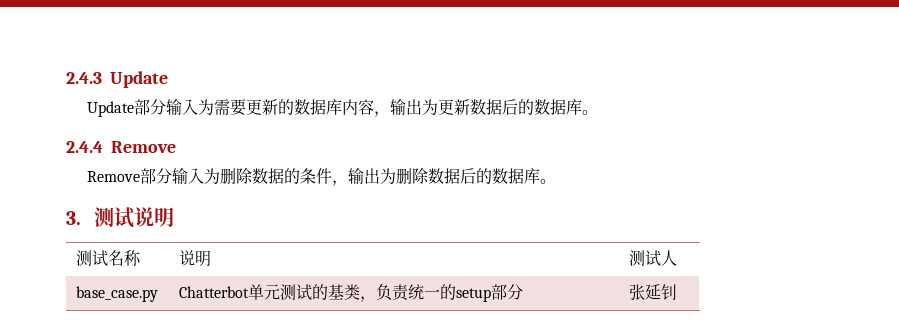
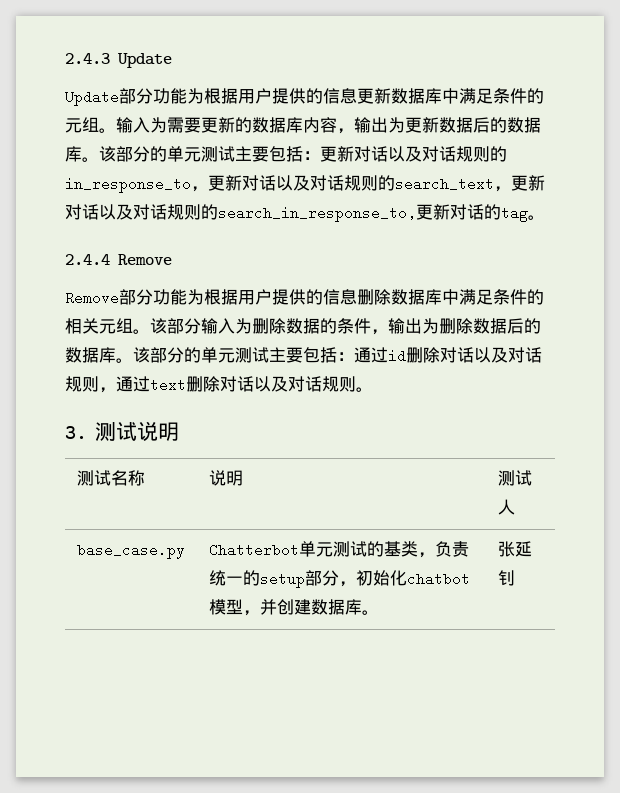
(167, 107) none -> [153,88,544,104] [65,117,116,133] 功能为根据用户提供的信息更新数据库中满足条件的元组。
[66,141,176,153] [87,171,141,182] // 2.4.4 Remove // Remove -> [99,146,507,162] [65,175,545,193] [65,204,545,222] [65,254,173,265] [65,289,544,305] [65,318,167,334] 该部分的单元测试主要包括：更新对话以及对话规则的in_response_to，更新对话以及对话规则的search_text，更新对话以及对话规则的search_in_response_to,更新对话的tag。 // 2.4.4 Remove // Remove部分功能为根据用户提供的信息删除数据库中满足条件的相关元组。该
(557, 181) none -> [133,347,542,363] [65,376,373,393] 该部分的单元测试主要包括：通过id删除对话以及对话规则，通过text删除对话以及对话规则。
(524, 292) none -> [338,570,470,587] [208,599,379,616] ，初始化chatbot模型，并创建数据库。

